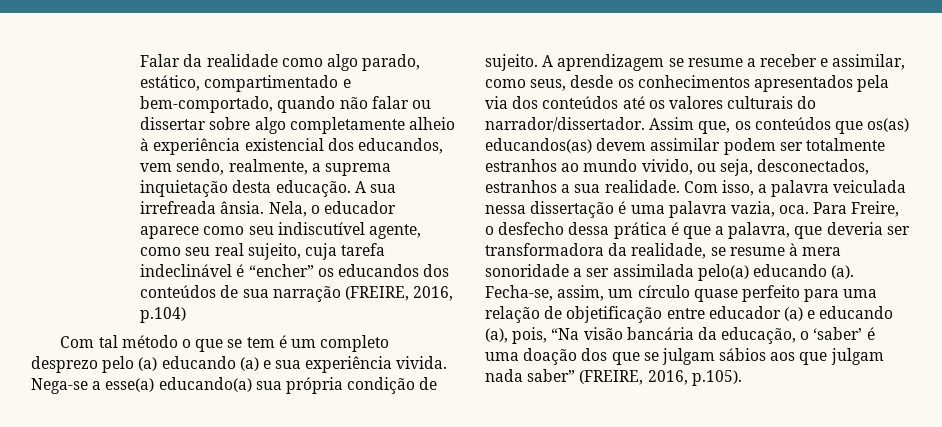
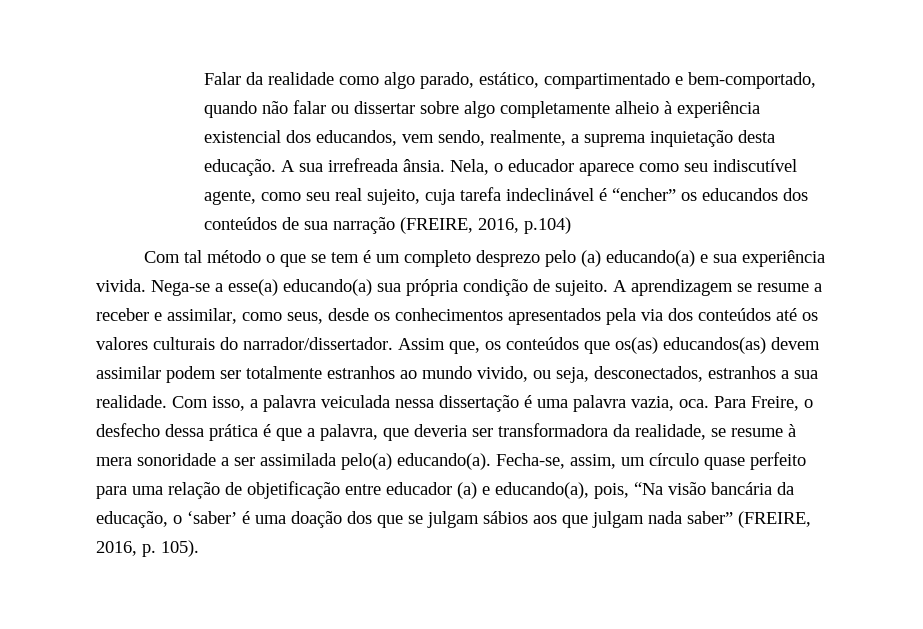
[161,356,259,371] educando (a) -> [605,250,695,267] educando(a)
[752,264,855,279] educando (a). -> [397,453,491,470] educando(a).
[819,306,894,319] [485,328,508,343] educando (a), -> [495,482,589,499] educando(a),
[691,370,742,386] p.105). -> [142,540,199,557] p. 105).

